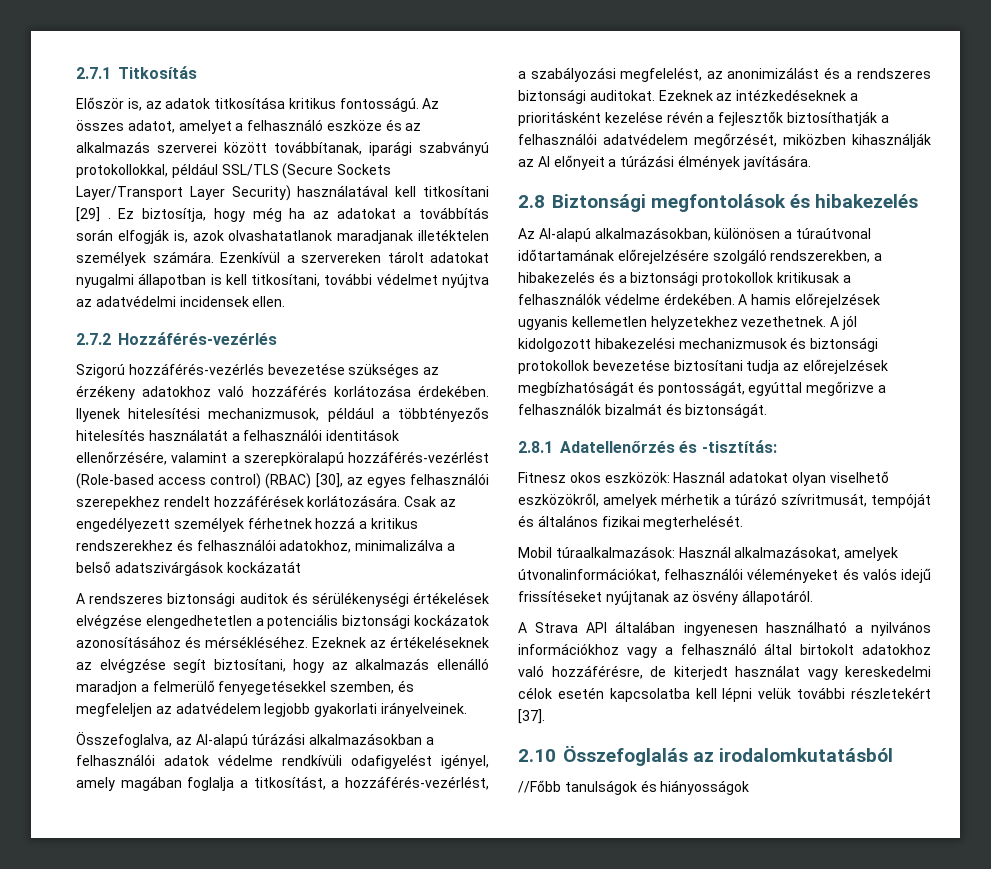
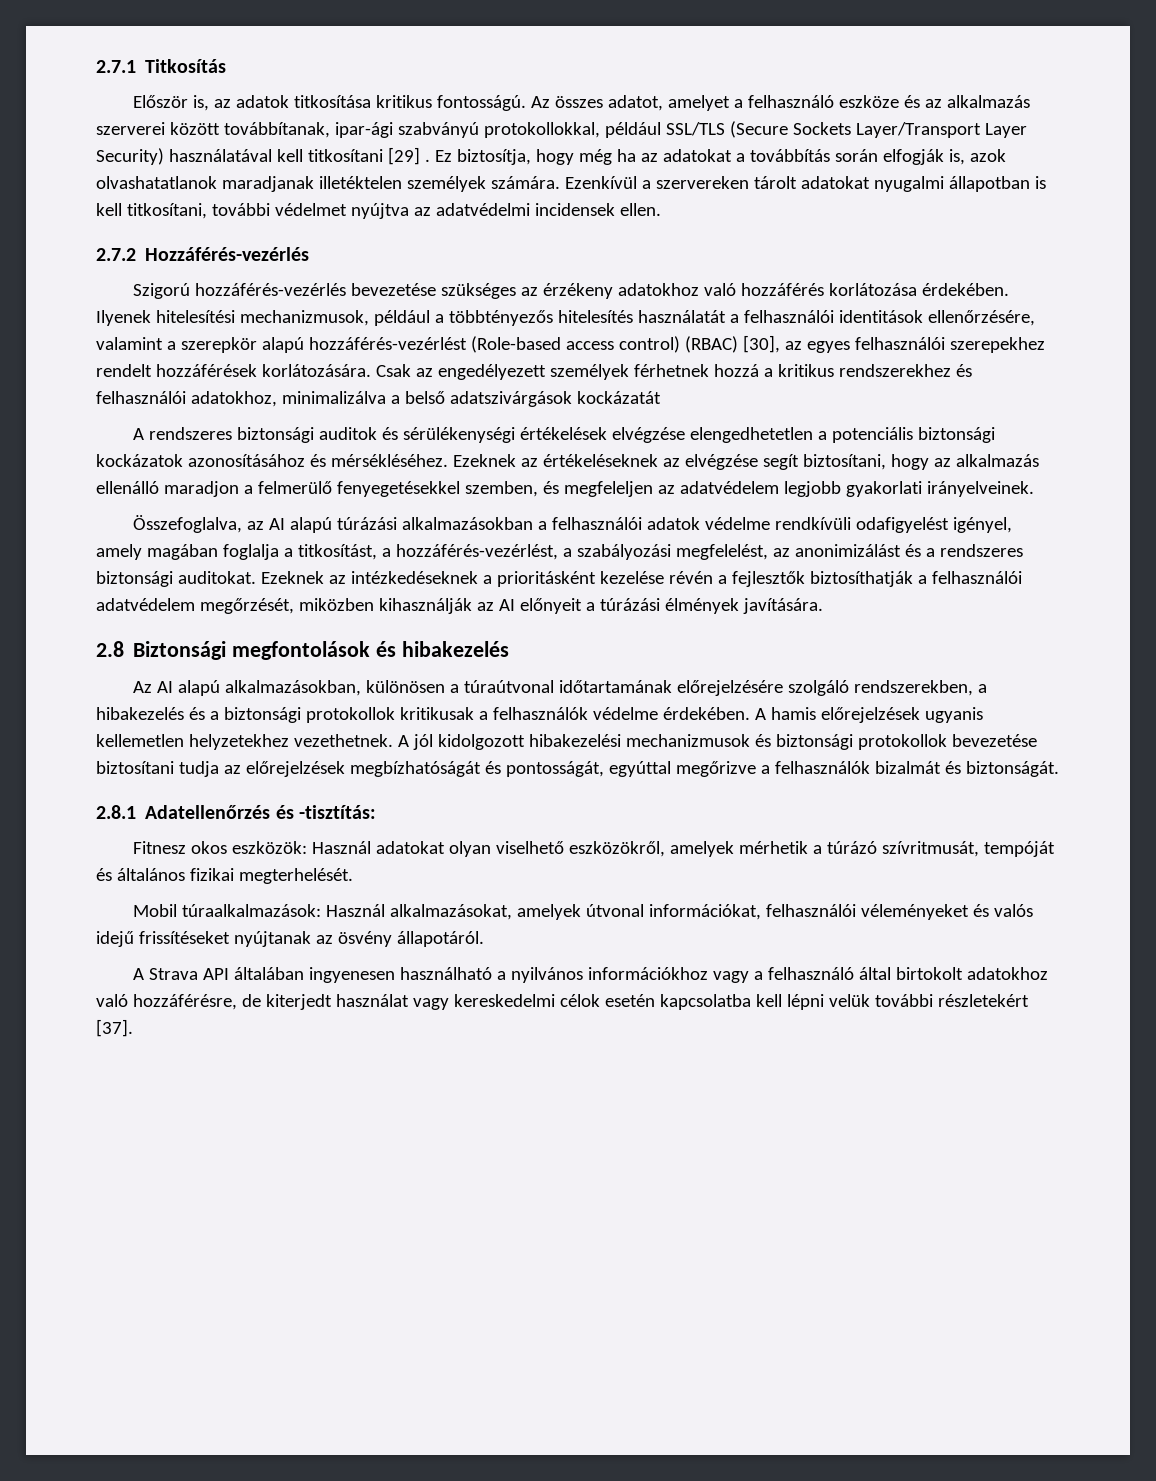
[369,141,412,156] iparági -> [334,122,393,138] ipar-ági
[243,452,344,466] szerepköralapú -> [180,337,304,353] szerepkör alapú
[195,734,248,748] AI-alapú -> [268,517,332,533] AI alapú
[538,228,591,242] AI-alapú -> [156,680,220,696] AI alapú
[518,568,660,582] útvonalinformációkat, -> [585,904,761,920] útvonal információkat,
[518,745,894,766] [518,780,750,795] // 2.10 Összefoglalás az irodalomkutatásból // //Főbb tanulságok és hiányosságok -> (133, 1028) none

